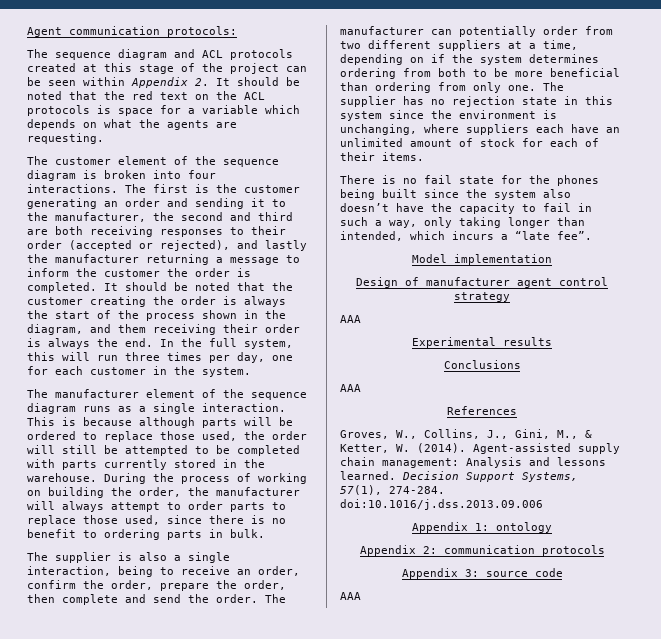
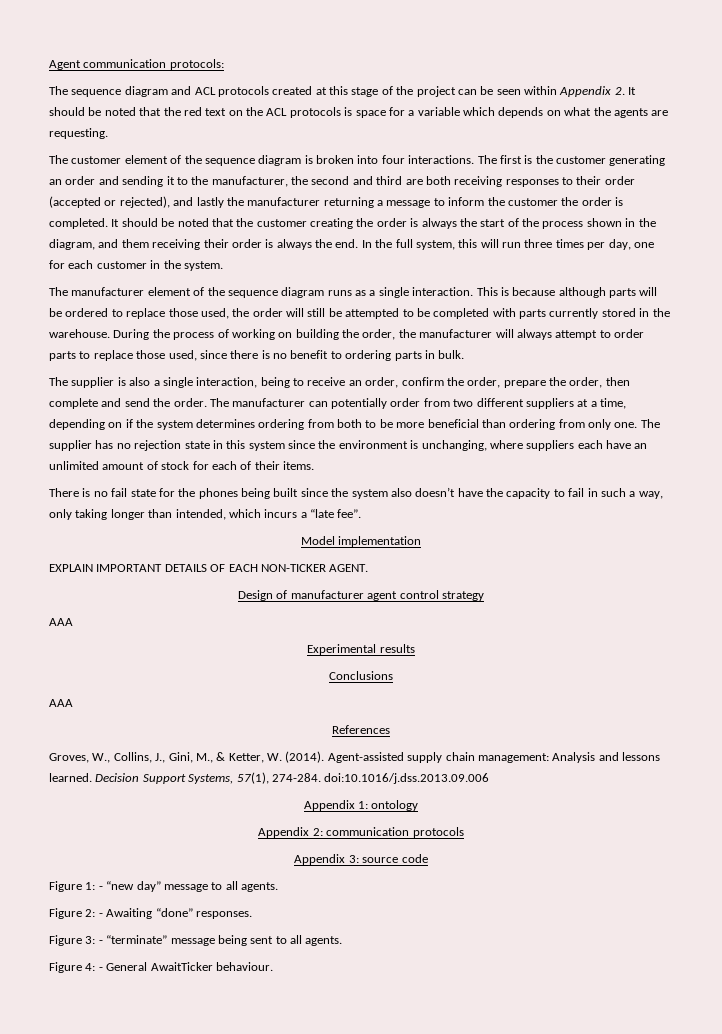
(552, 259) none -> [49,564,369,572] // EXPLAIN IMPORTANT DETAILS OF EACH NON-TICKER AGENT.
[340,592,361,600] AAA -> [49,881,278,892] [49,908,252,919] [49,935,343,946] [49,962,273,973] Figure 1: - “new day” message to all agents. // Figure 2: - Awaiting “done” responses. // Figure 3: - “terminate” message being sent to all agents. // Figure 4: - General AwaitTicker behaviour.

